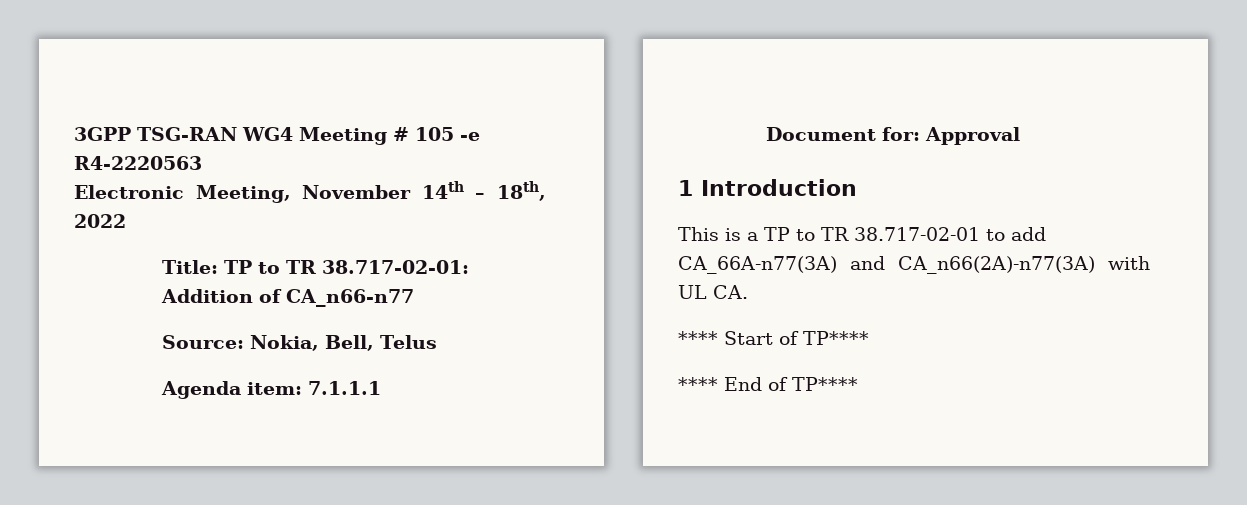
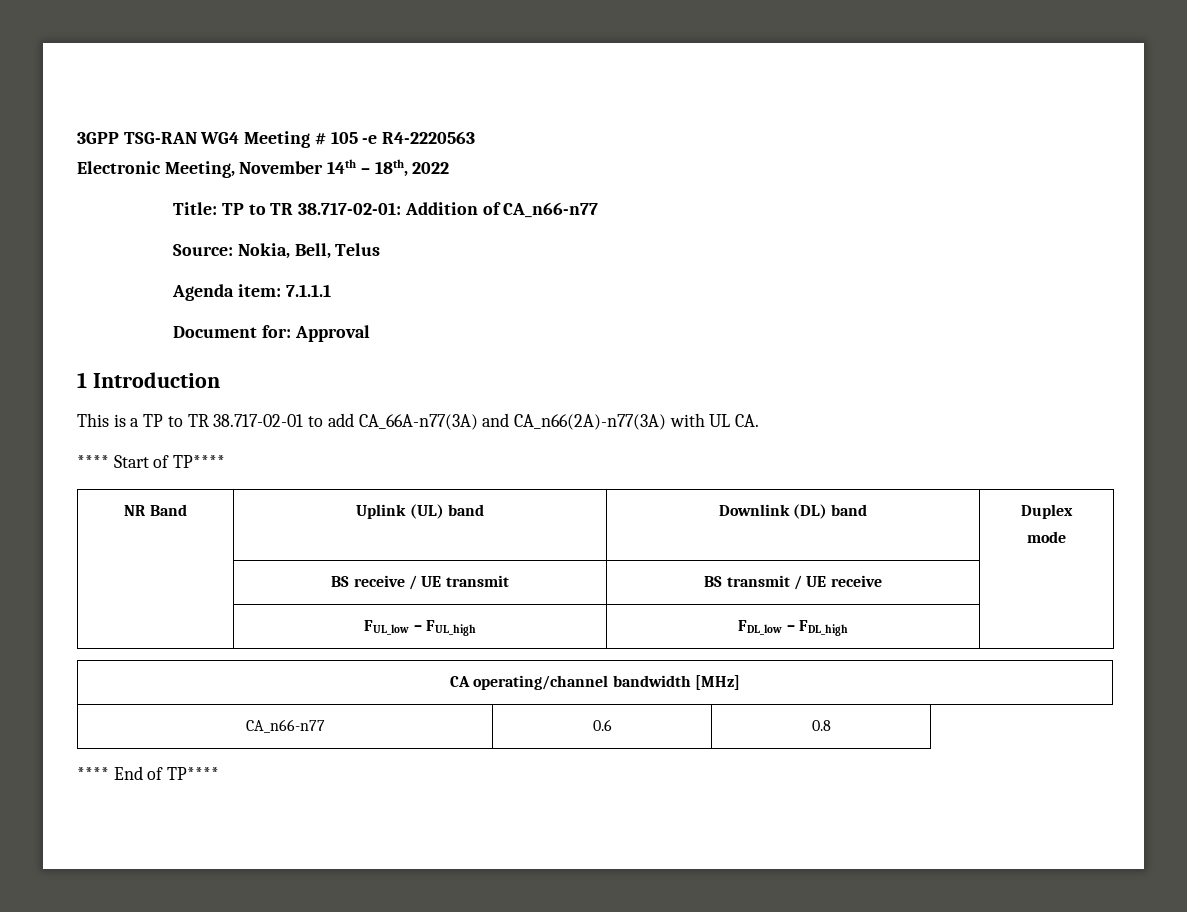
(869, 338) none -> [124,504,187,516] [356,504,484,519] [718,504,868,519] [1020,504,1073,519] [1027,531,1066,543] [331,575,509,590] [704,575,882,590] [364,620,476,636] [738,620,848,636] [450,675,740,690] [245,719,325,733] [592,719,612,731] [811,720,831,731] // NR Band | Uplink (UL) band | Downlink (DL) band | Duplex // mode // | BS receive / UE transmit | BS transmit / UE receive | // | FUL_low – FUL_high | FDL_low – FDL_high | // CA operating/channel bandwidth [MHz] // CA_n66-n77 | 0.6 | 0.8

